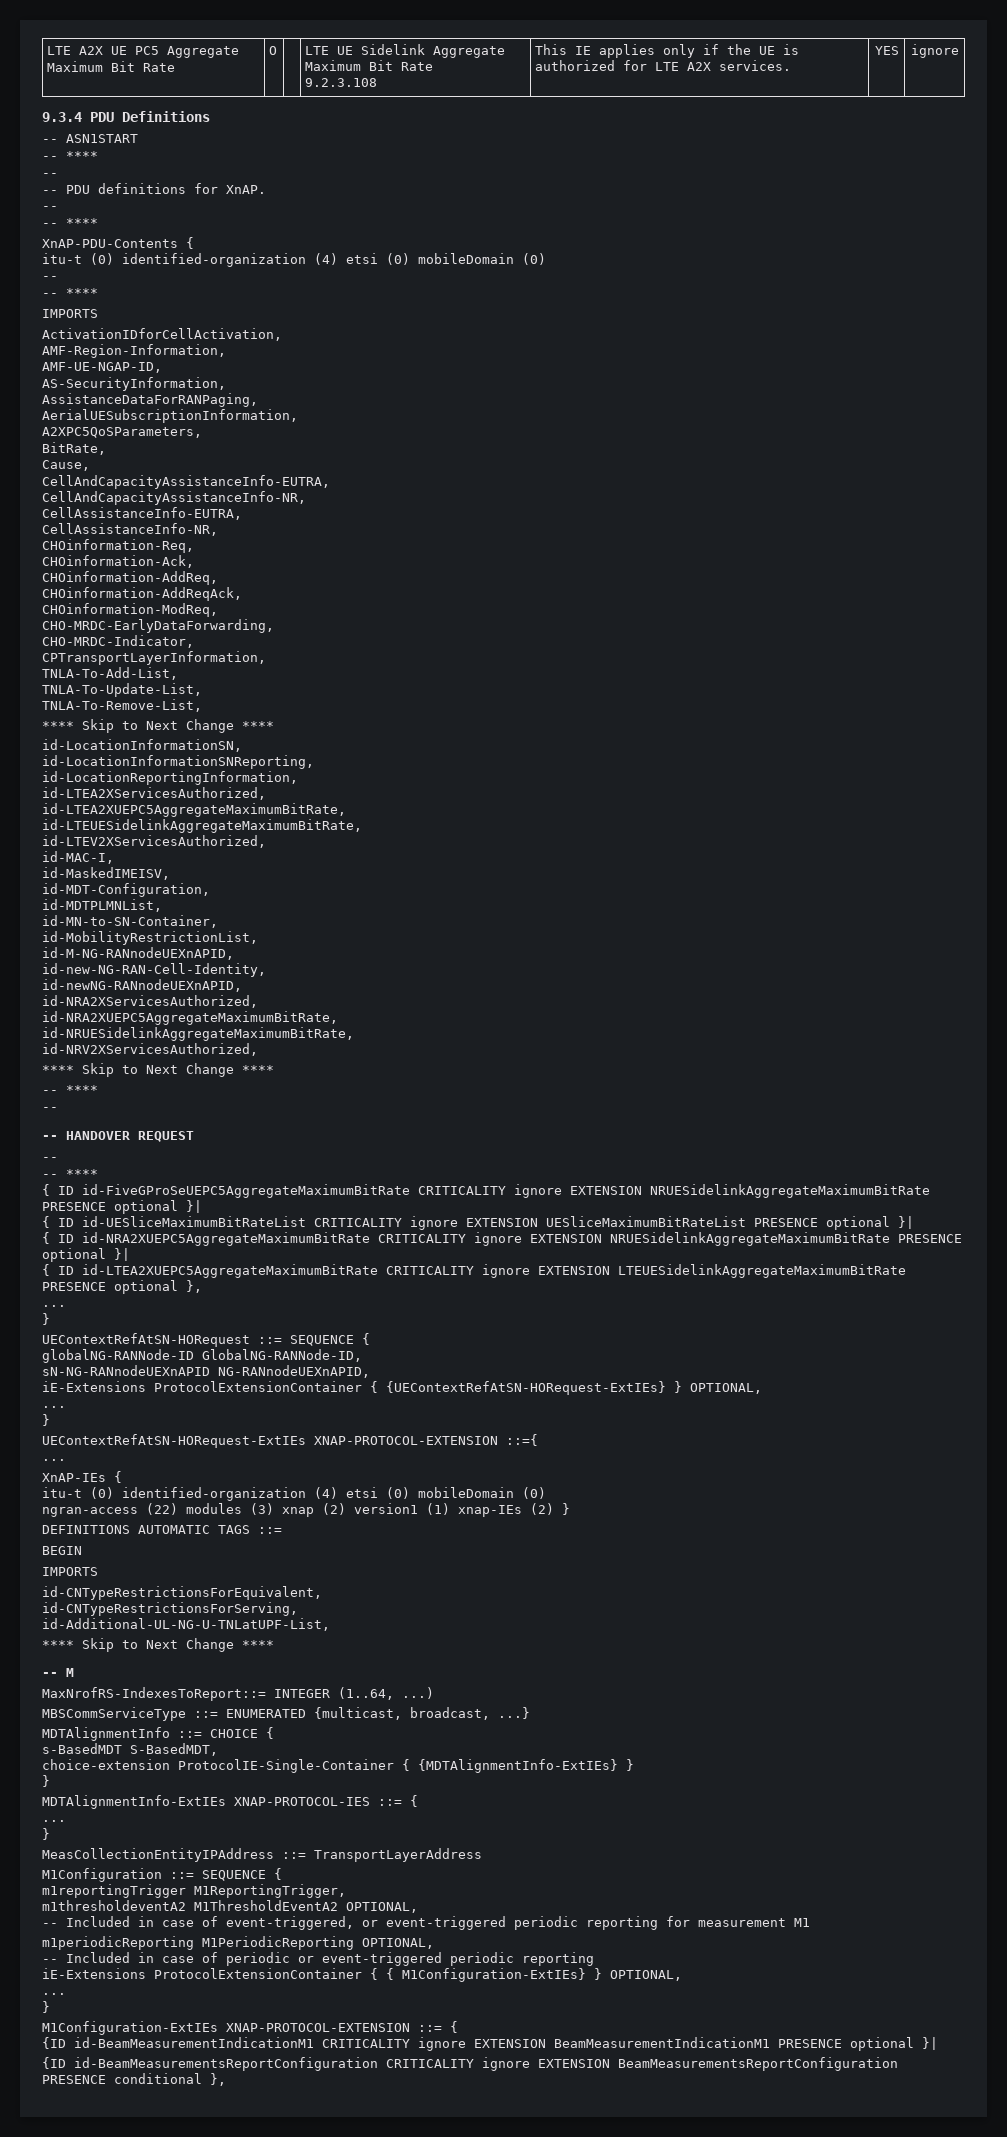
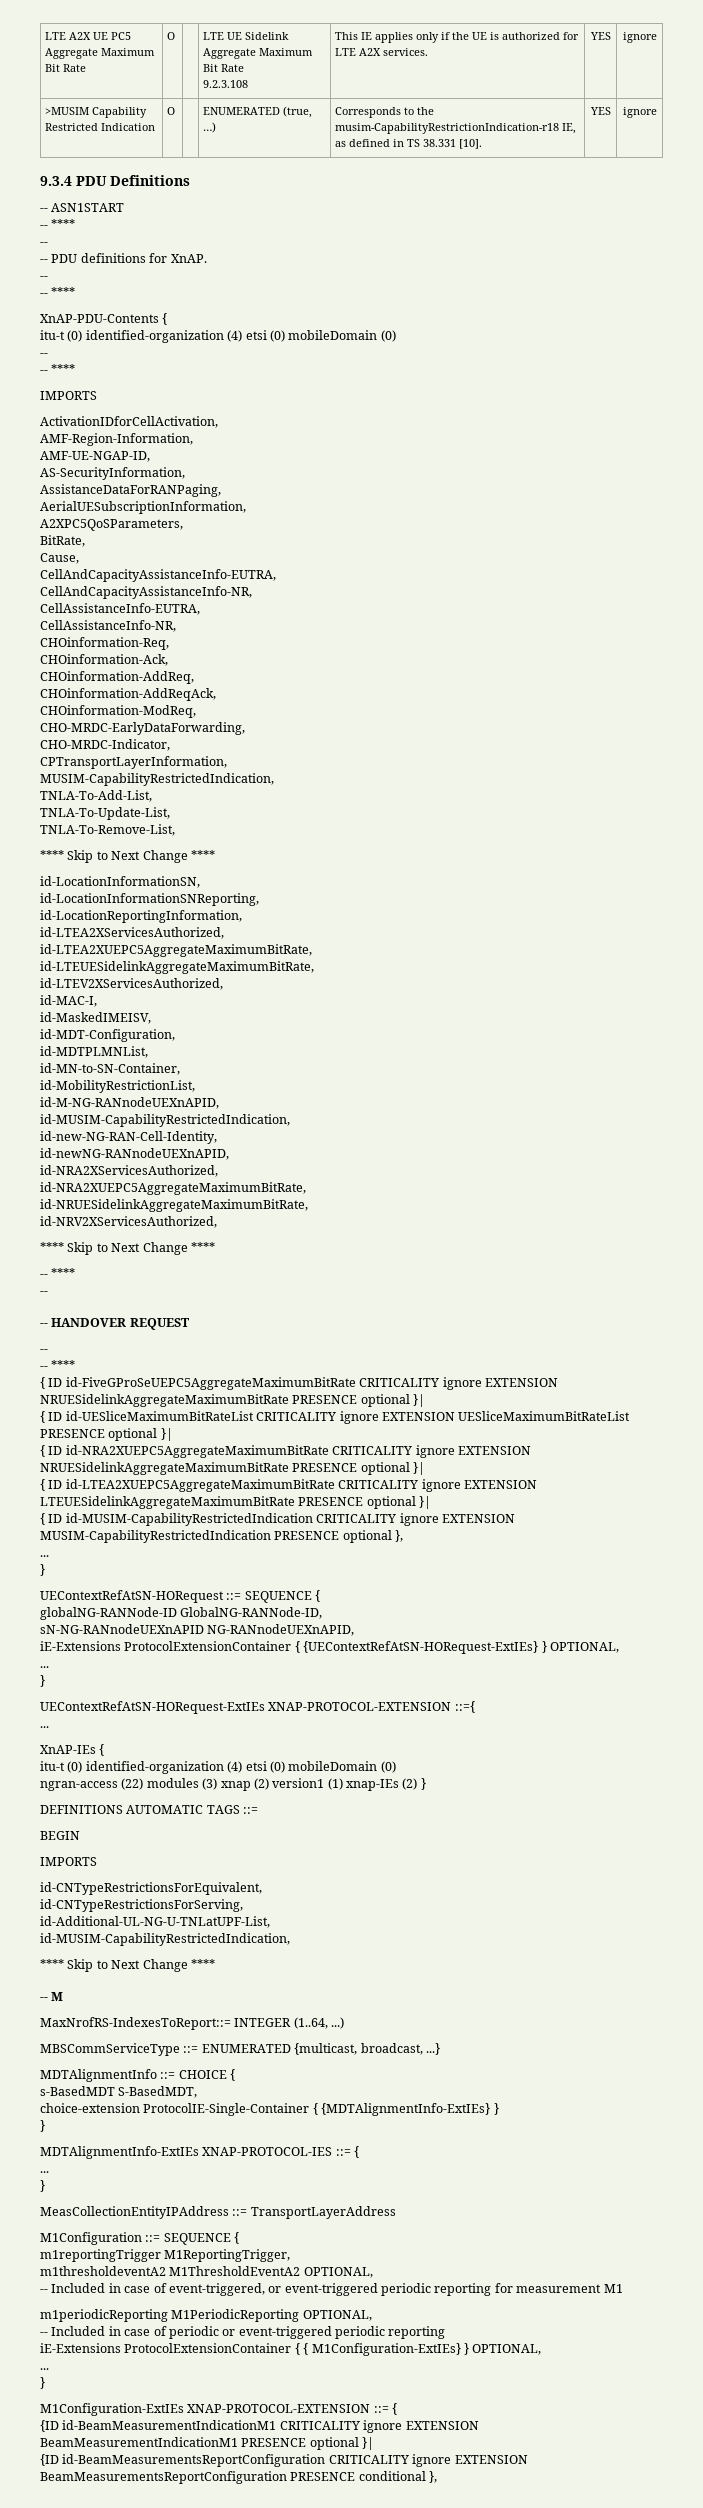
(959, 51) none -> [45,107,148,118] [45,123,156,131] [167,107,176,115] [203,106,313,118] [203,122,217,133] [335,107,435,118] [335,123,577,134] [335,139,483,149] [589,107,611,115] [622,107,657,118] // >MUSIM Capability Restricted Indication | O | | ENUMERATED (true, …) | Corresponds to the musim-CapabilityRestrictionIndication-r18 IE, as defined in TS 38.331 [10]. | YES | ignore
(266, 658) none -> [40,773,274,786] // MUSIM-CapabilityRestrictedIndication,
(234, 953) none -> [40,1114,290,1127] // id-MUSIM-CapabilityRestrictedIndication,
(178, 1287) none -> [419,1496,432,1509] [40,1513,515,1526] [40,1530,392,1543] }| // { ID id-MUSIM-CapabilityRestrictedIndication CRITICALITY ignore EXTENSION MUSIM-CapabilityRestrictedIndication PRESENCE optional
(330, 1624) none -> [40,1933,290,1946] // id-MUSIM-CapabilityRestrictedIndication,

